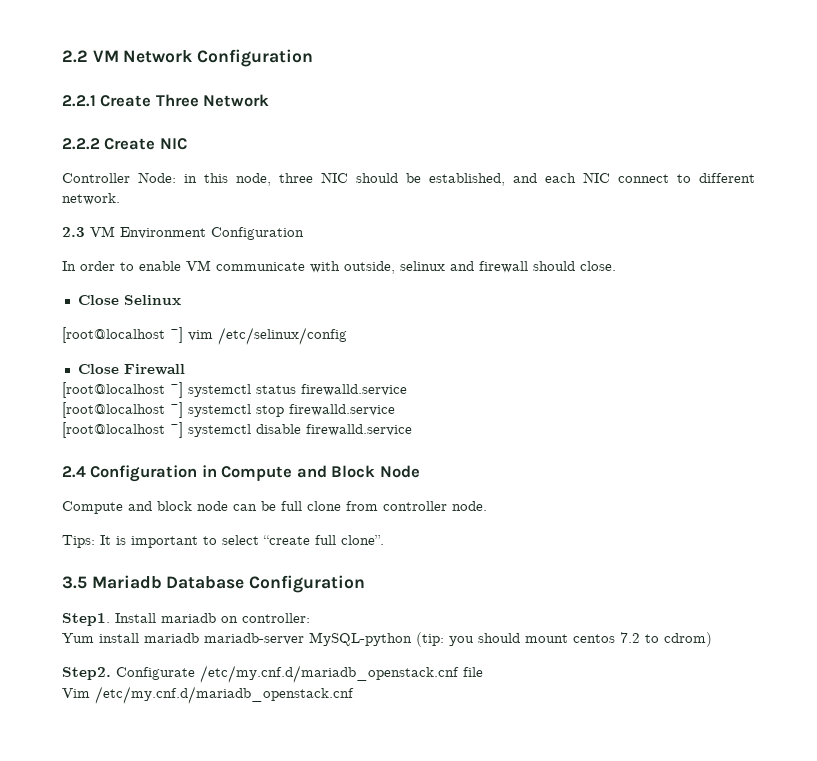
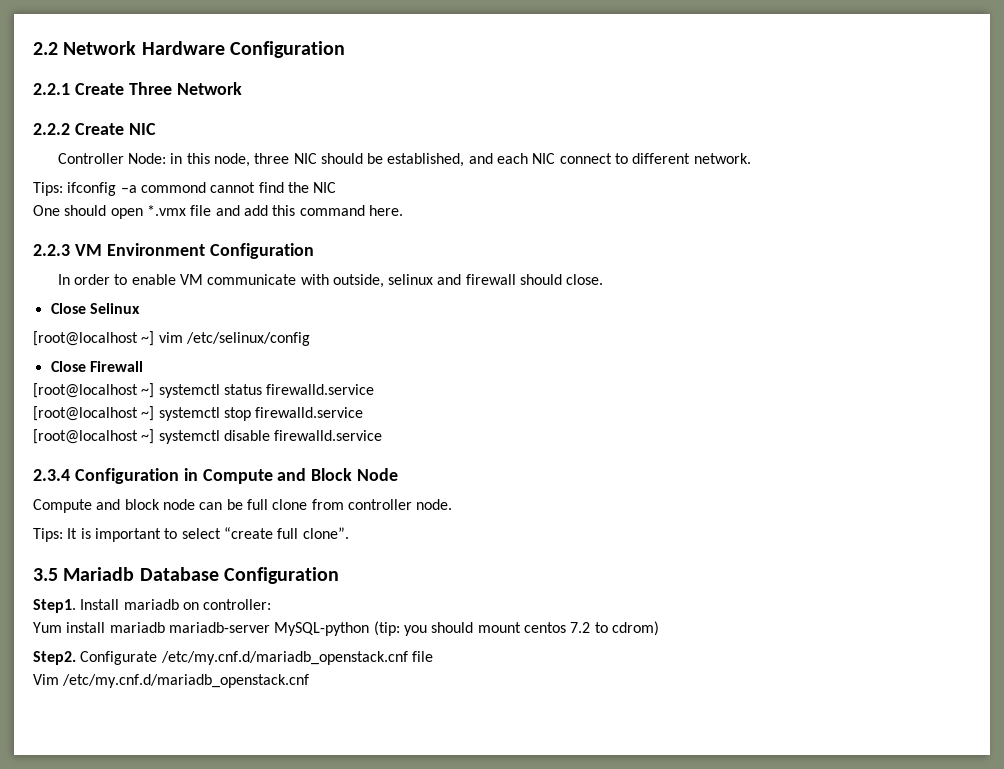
[92,50,194,63] VM Network -> [63,41,225,55] Network Hardware
[62,227,85,237] 2.3 -> [33,182,337,196] [33,205,403,219] [33,244,70,256] Tips: ifconfig –a commond cannot find the NIC // One should open *.vmx file and add this command here. // 2.2.3
[62,466,86,478] 2.4 -> [33,469,70,481] 2.3.4

